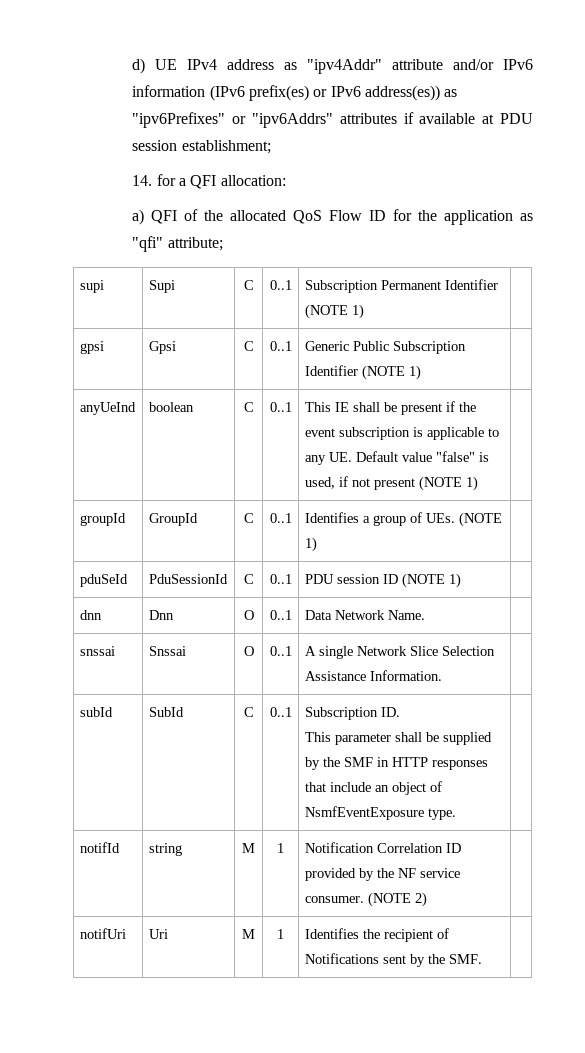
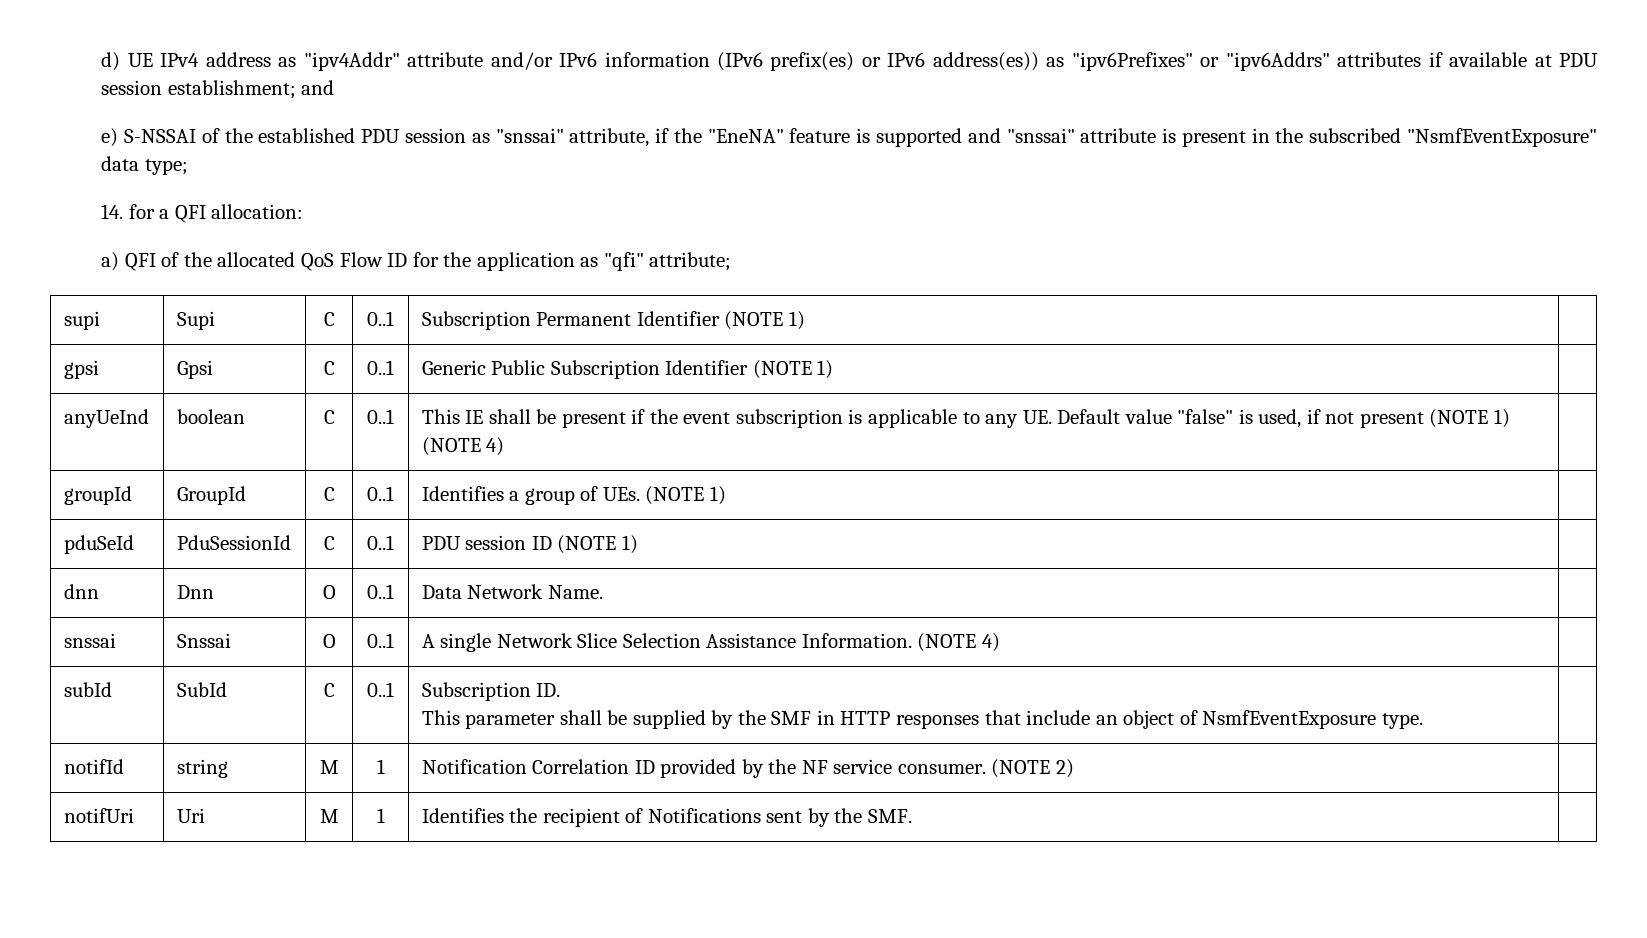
(271, 147) none -> [301,80,335,95] [101,128,1598,147] [101,156,188,175] and // e) S-NSSAI of the established PDU session as "snssai" attribute, if the "EneNA" feature is supported and "snssai" attribute is present in the subscribed "NsmfEventExposure" data type;
(478, 483) none -> [421,437,505,456] (NOTE 4)
(442, 675) none -> [917,633,1000,652] (NOTE 4)

